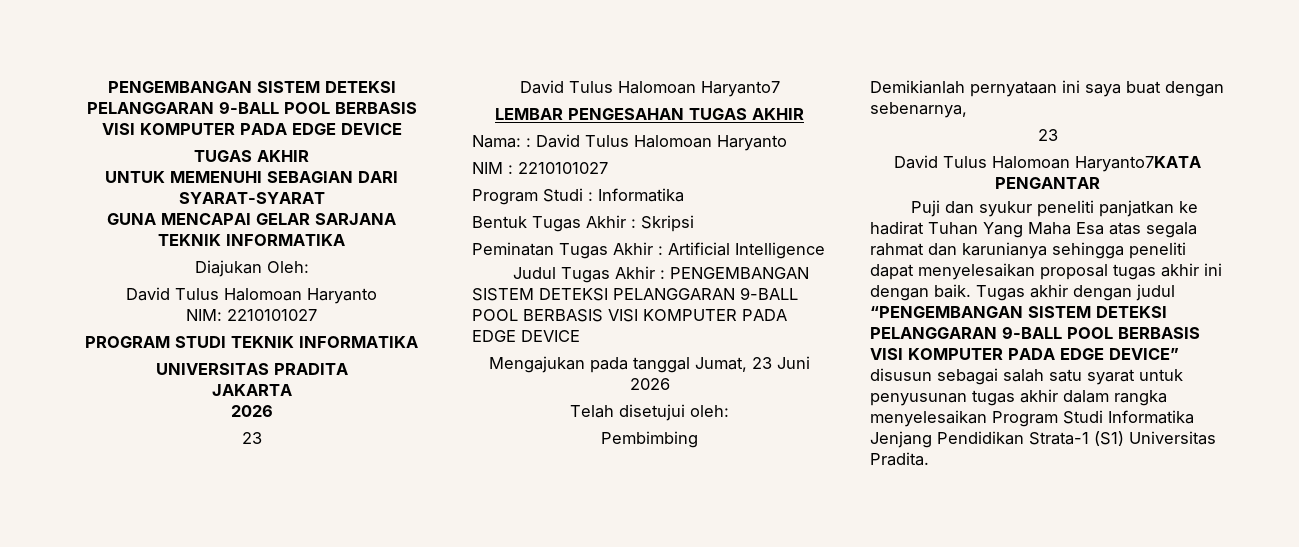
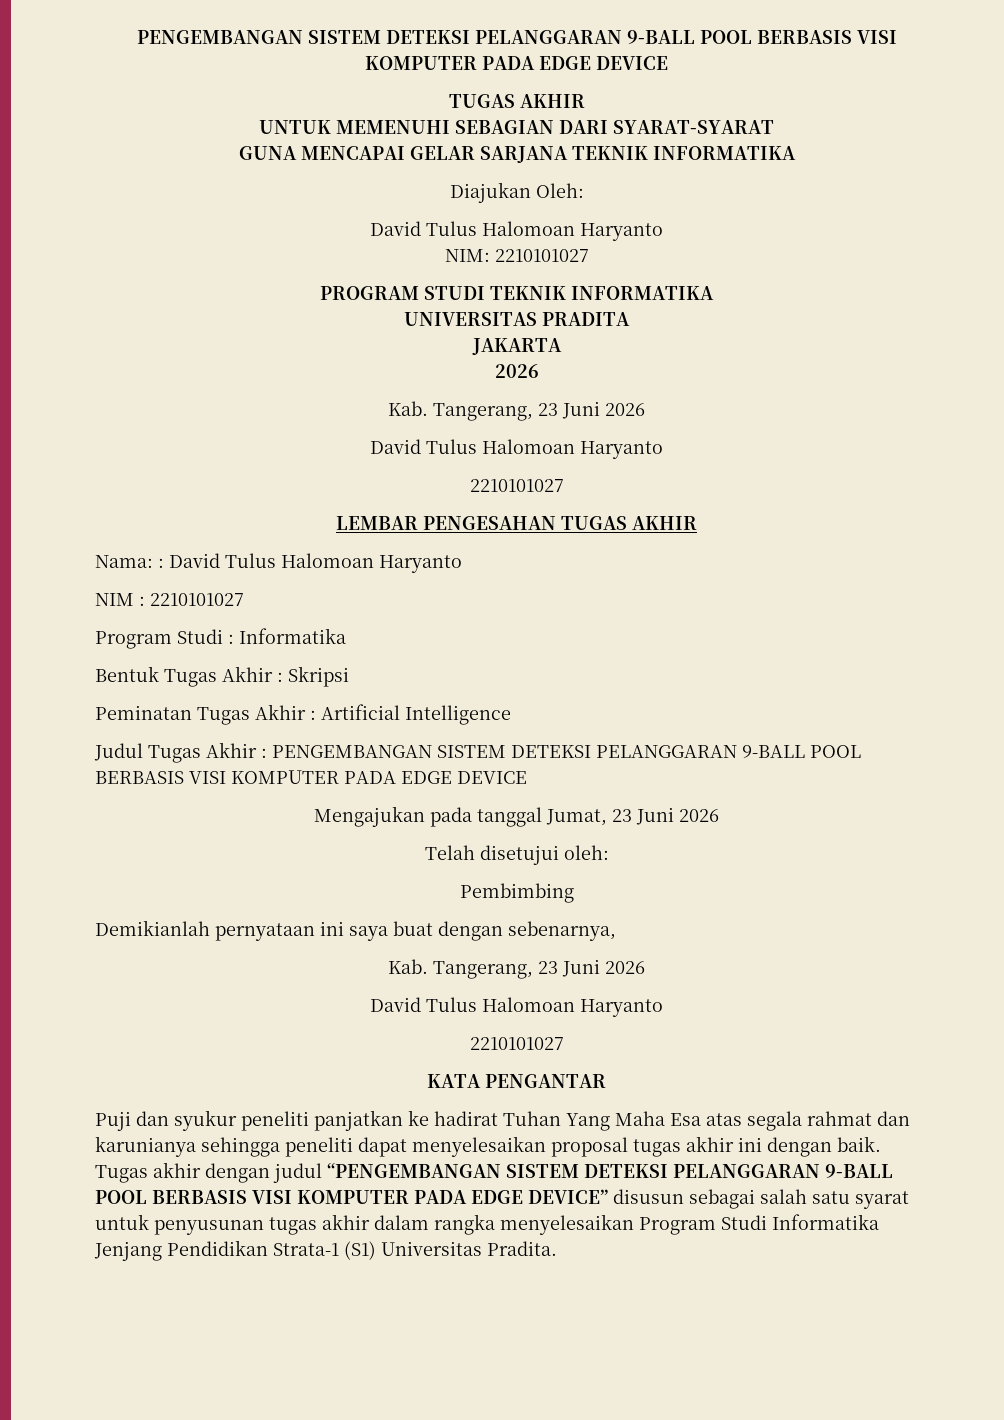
[241,432,262,444] [519,80,780,97] 23 // David Tulus Halomoan Haryanto7 -> [388,401,645,421] [370,439,663,459] [469,479,564,492] Kab. Tangerang, 23 Juni 2026 // David Tulus Halomoan Haryanto // 2210101027
[1037,129,1058,141] [894,155,1201,172] 23 // David Tulus Halomoan Haryanto7KATA -> [388,959,645,979] [370,997,663,1017] [469,1037,564,1050] [427,1074,481,1088] Kab. Tangerang, 23 Juni 2026 // David Tulus Halomoan Haryanto // 2210101027 // KATA

